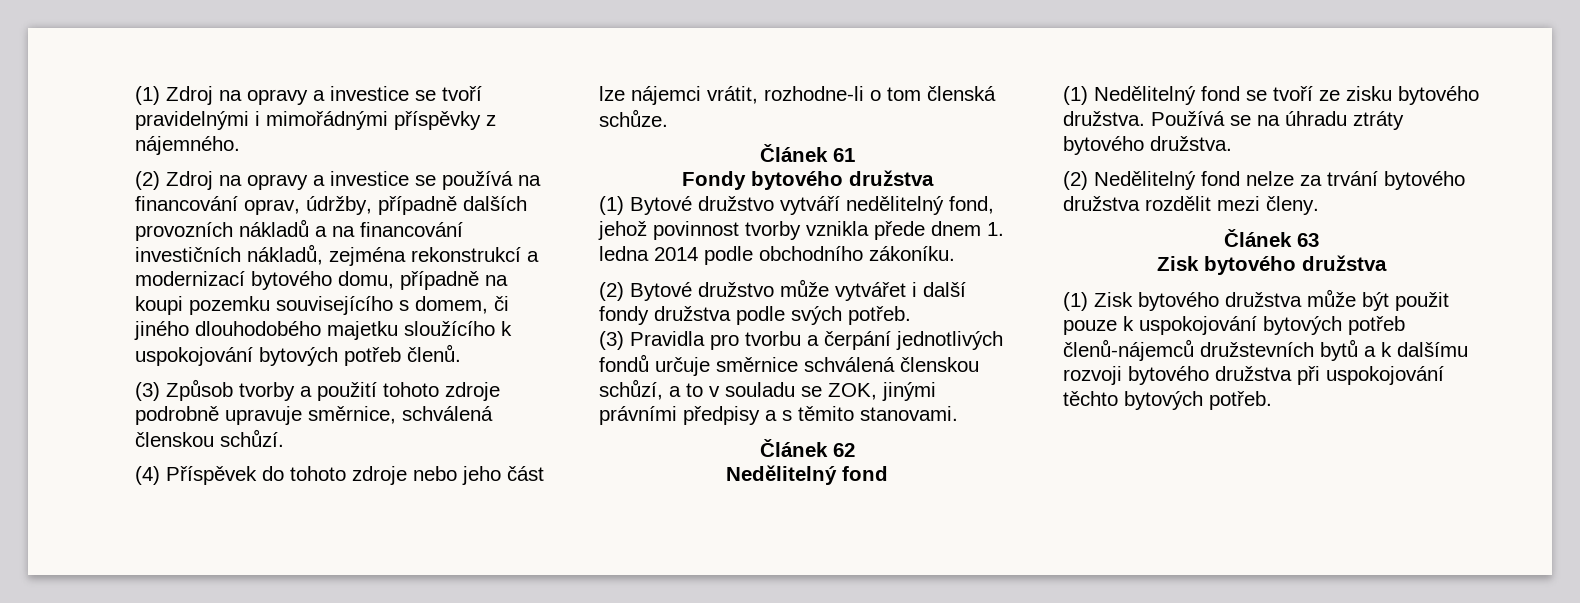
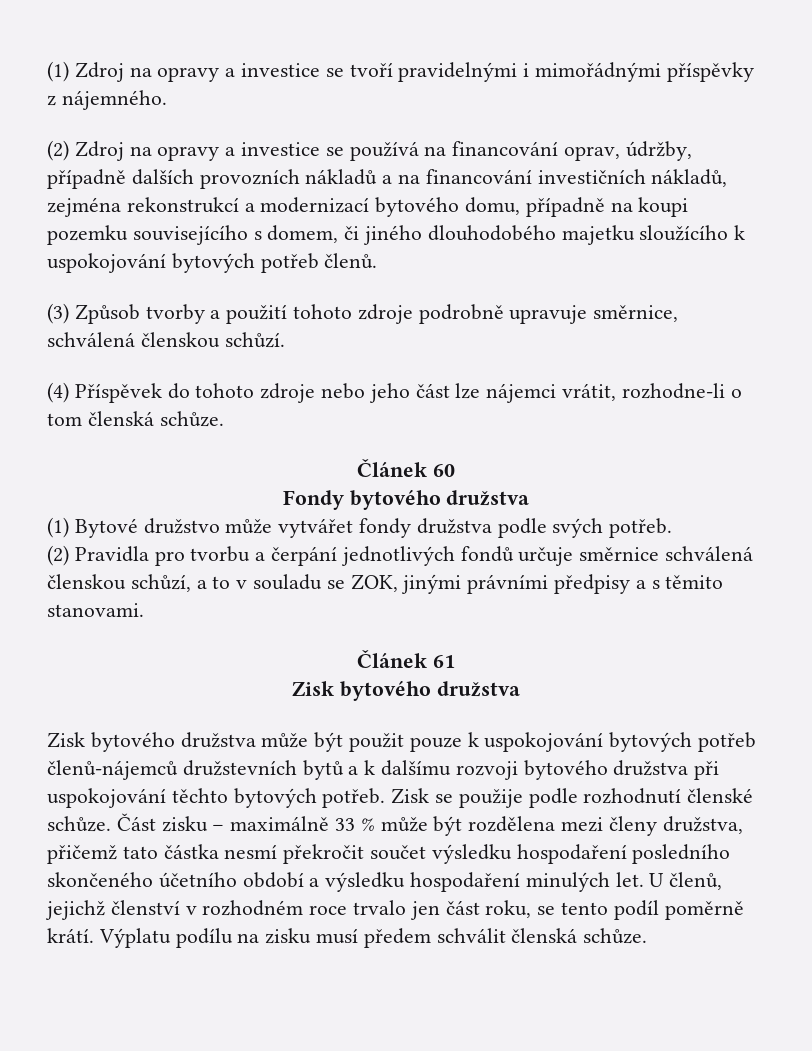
[832,148,855,162] 61 -> [432,464,455,477] 60
[780,196,994,215] [598,221,1004,240] [599,246,955,265] [599,279,966,301] vytváří nedělitelný fond, jehož povinnost tvorby vznikla přede dnem 1. ledna 2014 podle obchodního zákoníku. // (2) Bytové družstvo může vytvářet i další -> [225,518,354,538] může vytvářet
[599,331,624,350] (3) -> [47,545,69,566] (2)
[832,443,855,457] [726,465,888,485] [1063,86,1479,105] [1063,111,1404,130] [1063,136,1232,155] [1063,171,1465,190] [1063,196,1319,215] [1223,229,1319,247] 62 // Nedělitelný fond // (1) Nedělitelný fond se tvoří ze zisku bytového družstva. Používá se na úhradu ztráty bytového družstva. // (2) Nedělitelný fond nelze za trvání bytového družstva rozdělit mezi členy. // Článek 63 -> [432,655,455,668] 61
[1063,292,1088,311] (1) -> (520, 689) none
(1272, 400) none -> [391,788,754,808] [47,813,743,836] [47,844,731,864] [47,872,723,892] [45,900,744,920] [47,928,648,948] Zisk se použije podle rozhodnutí členské schůze. Část zisku – maximálně 33 % může být rozdělena mezi členy družstva, přičemž tato částka nesmí překročit součet výsledku hospodaření posledního skončeného účetního období a výsledku hospodaření minulých let. U členů, jejichž členství v rozhodném roce trvalo jen část roku, se tento podíl poměrně krátí. Výplatu podílu na zisku musí předem schválit členská schůze.

